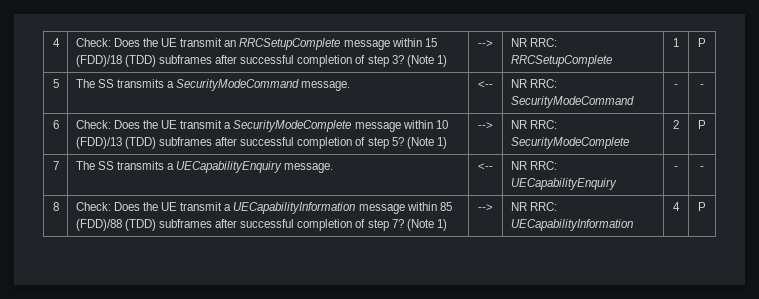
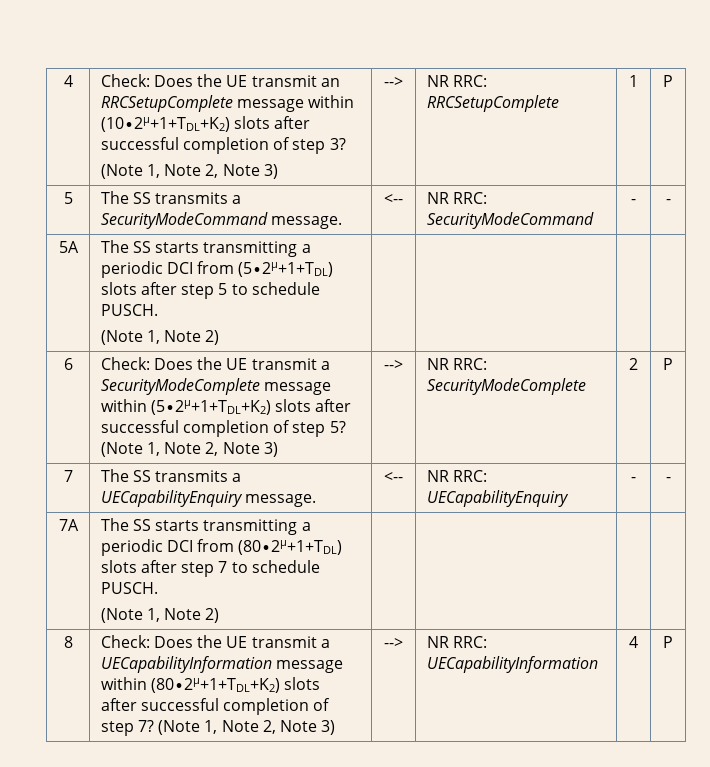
[424,38,437,47] [75,55,213,67] 15 (FDD)/18 (TDD) subframes -> [100,116,271,132] (10∙2μ+1+TDL+K2) slots
[406,55,447,67] (Note 1) -> [100,164,278,179] // (Note 1, Note 2, Note 3)
(704, 86) none -> [58,241,79,253] [100,240,311,257] [100,261,334,278] [100,282,320,299] [100,304,158,316] [100,330,220,345] // 5A | The SS starts transmitting a periodic DCI from (5∙2μ+1+TDL) slots after step 5 to schedule PUSCH. // (Note 1, Note 2) | | | |
[435,120,448,129] [75,137,213,149] 10 (FDD)/13 (TDD) subframes -> [151,399,312,415] (5∙2μ+1+TDL+K2) slots
[436,137,447,149] 1) -> [147,442,278,457] 1, Note 2, Note 3)
(704, 168) none -> [58,519,79,531] [100,518,311,535] [100,539,343,556] [100,560,320,577] [100,582,158,594] [100,608,220,623] // 7A | The SS starts transmitting a periodic DCI from (80∙2μ+1+TDL) slots after step 7 to schedule PUSCH. // (Note 1, Note 2) | | | |
[439,202,452,211] [75,219,213,231] 85 (FDD)/88 (TDD) subframes -> [151,677,321,693] (80∙2μ+1+TDL+K2) slots
[436,219,447,231] 1) -> [204,720,336,735] 1, Note 2, Note 3)

